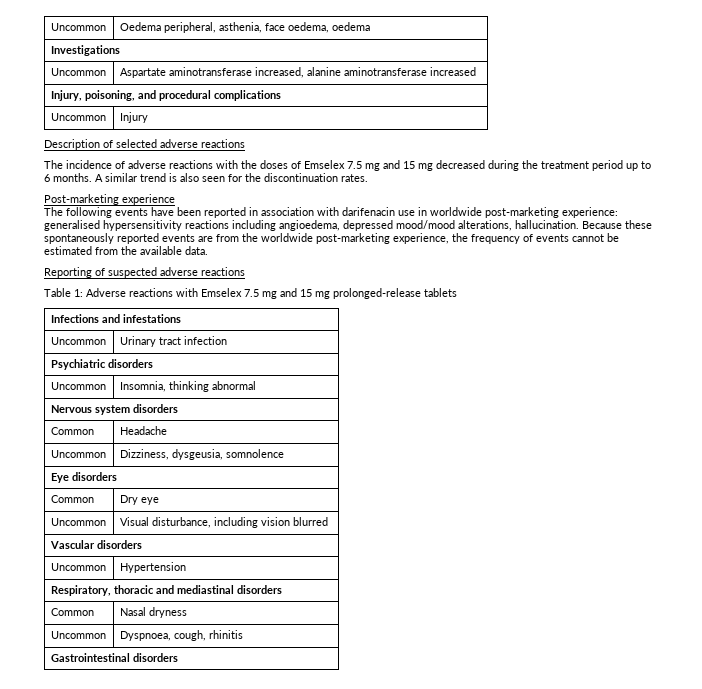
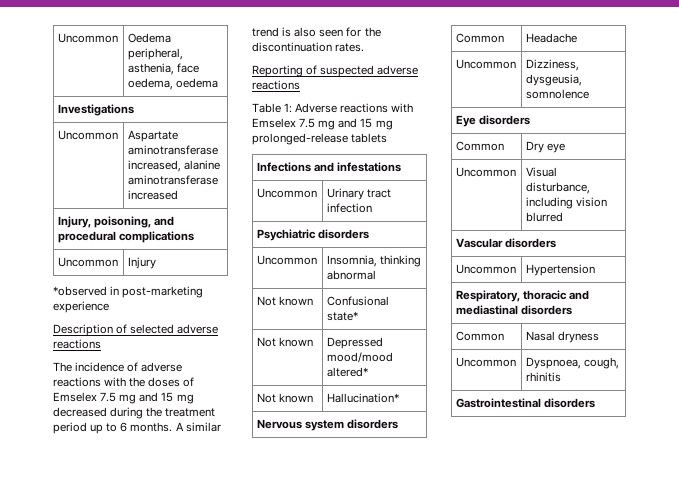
(148, 117) none -> [53,286,204,298] [53,301,109,313] // *observed in post-marketing experience
[44,194,175,205] [44,207,618,218] [44,220,652,231] [44,233,619,244] [44,246,208,255] // Post-marketing experience // The following events have been reported in association with darifenacin use in worldwide post-marketing experience: generalised hypersensitivity reactions including angioedema, depressed mood/mood alterations, hallucination. Because these spontaneously reported events are from the worldwide post-marketing experience, the frequency of events cannot be estimated from the available data. -> (365, 47) none
(256, 385) none -> [256,296,313,306] [326,296,389,306] [326,311,358,321] [256,337,313,347] [326,337,383,349] [326,352,393,363] [326,367,368,377] [256,393,313,403] [326,393,399,403] // Not known | Confusional state* // Not known | Depressed mood/mood altered* // Not known | Hallucination*

